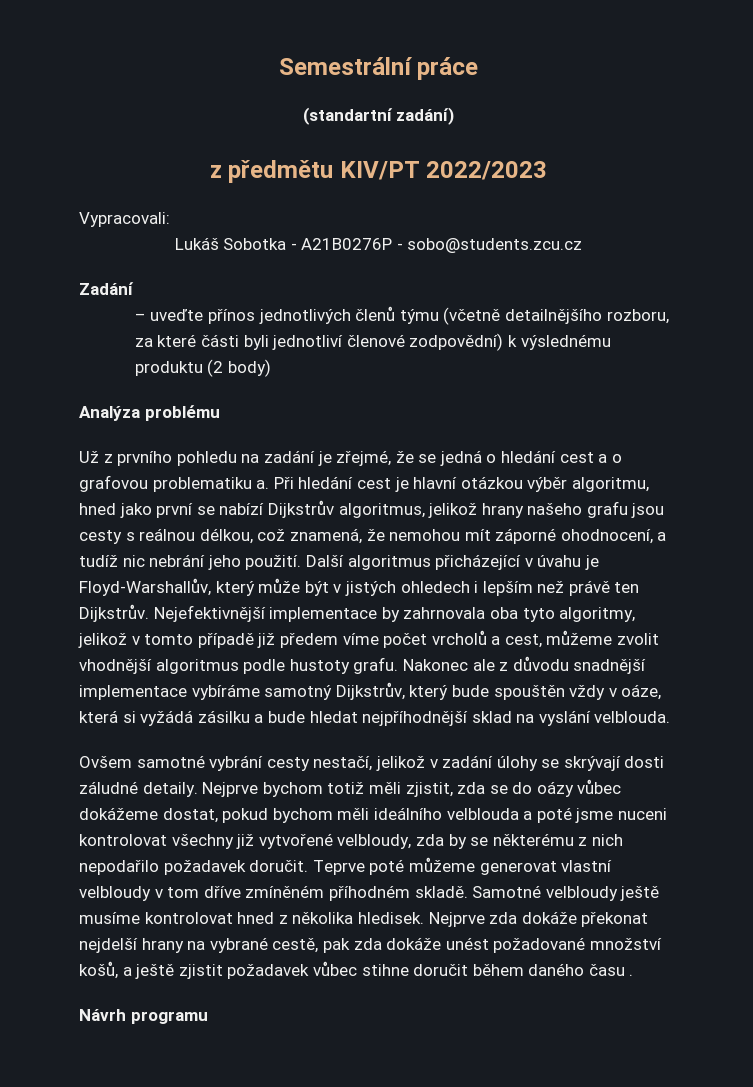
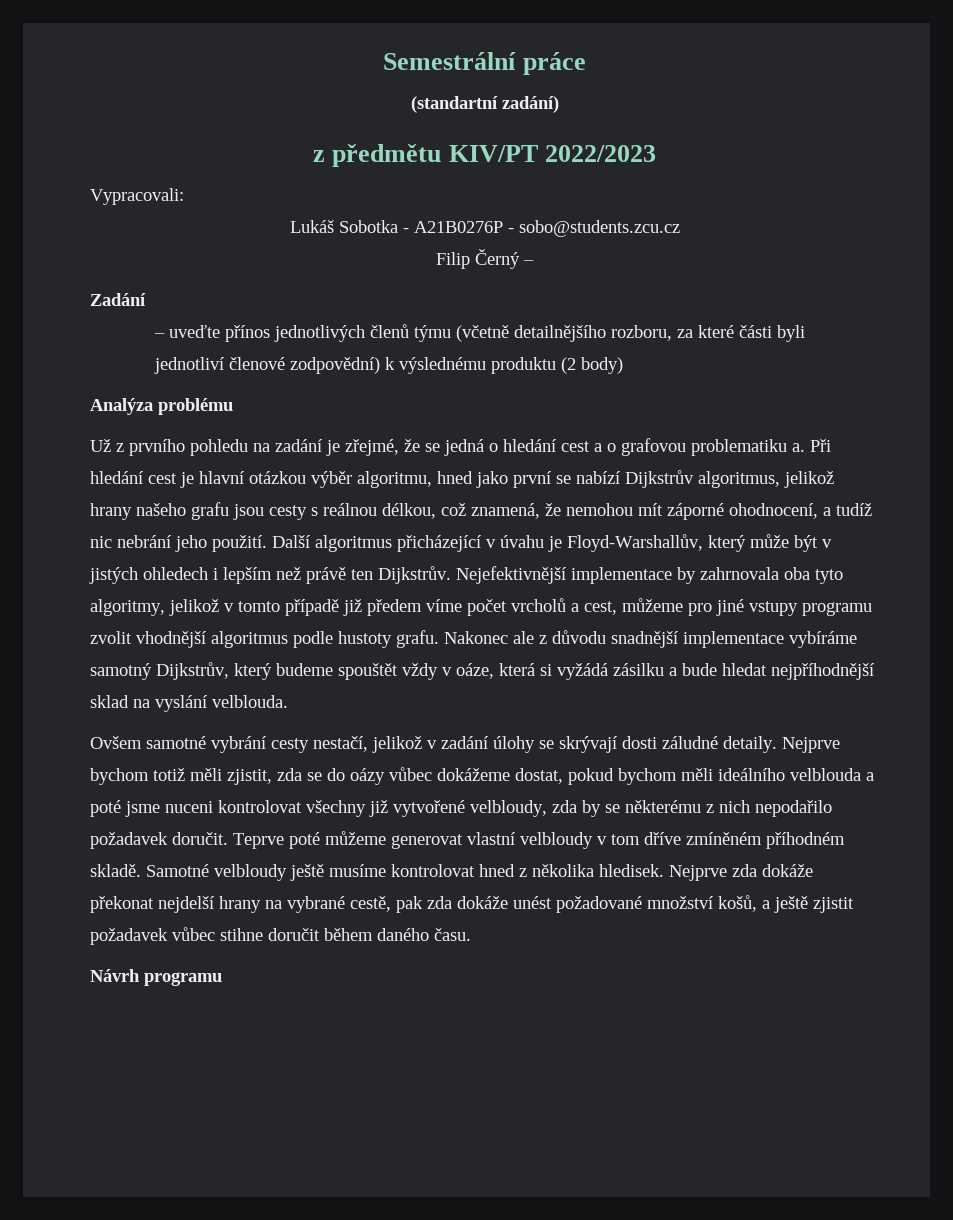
(583, 245) none -> [436,249,534,269] // Filip Černý –
(613, 637) none -> [688,599,872,616] pro jiné vstupy programu
[451,685,565,700] bude spouštěn -> [276,663,398,680] budeme spouštět
[588,964,634,976] času . -> [434,928,471,941] času.

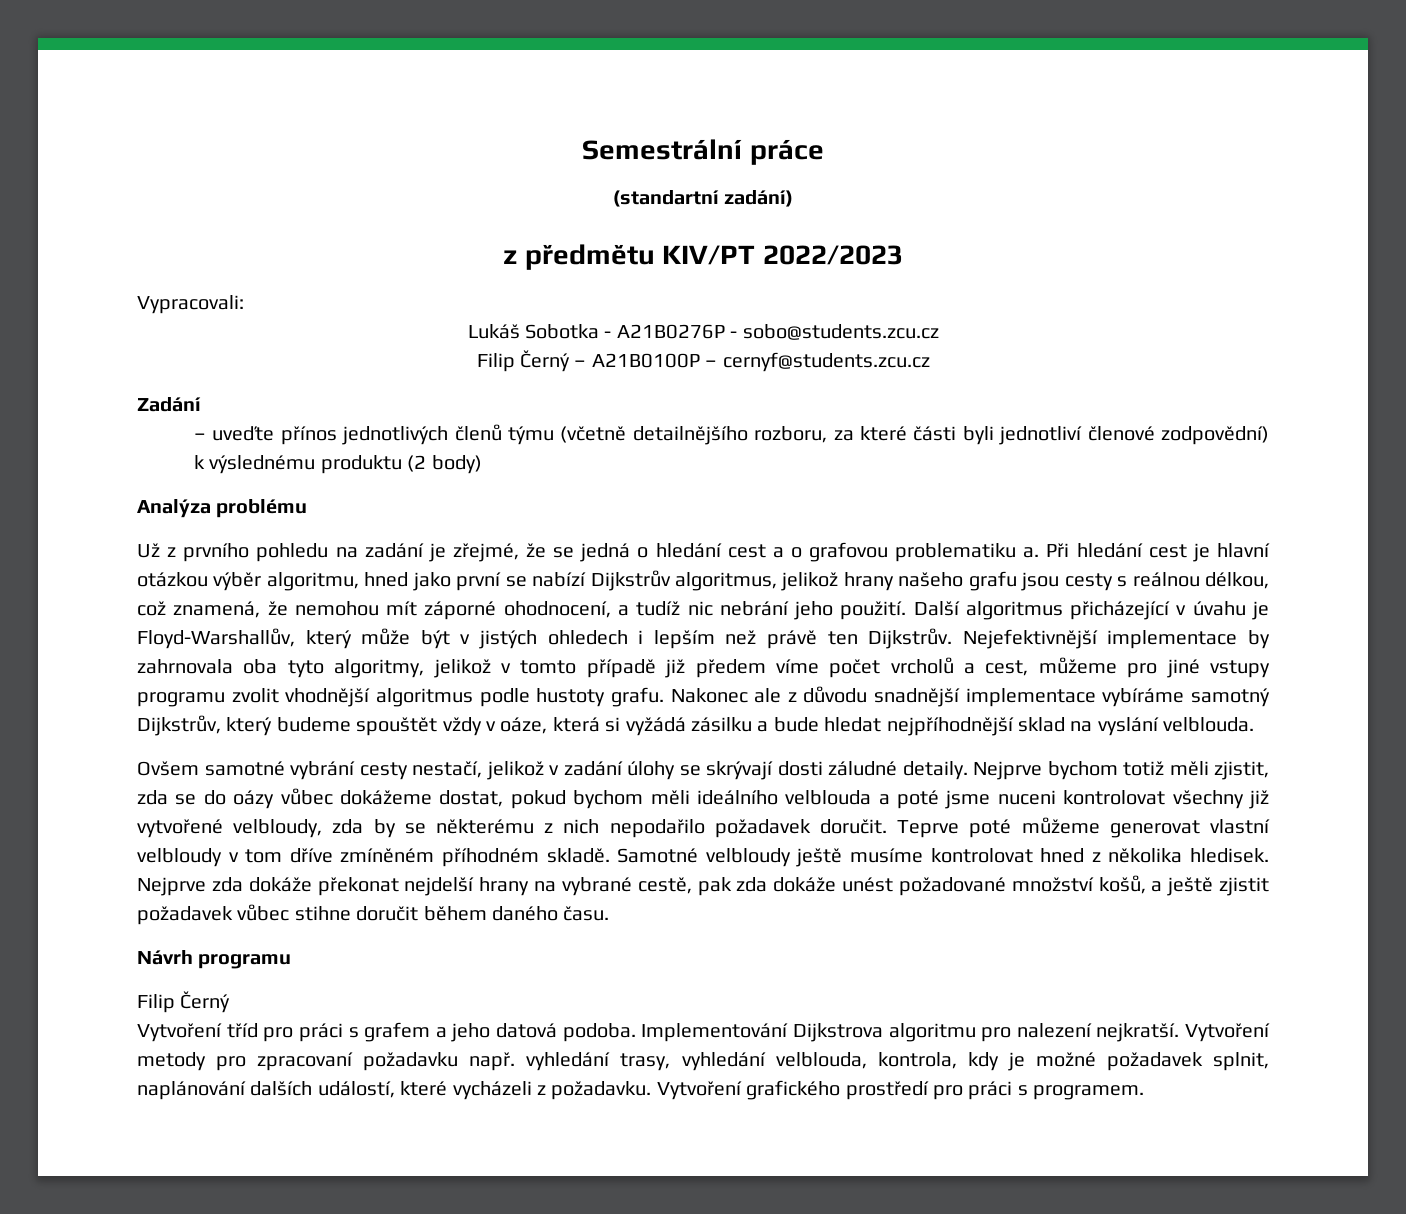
(534, 262) none -> [591,352,930,372] A21B0100P – cernyf@students.zcu.cz
(222, 979) none -> [137,991,231,1013] [137,1022,1270,1042] [137,1052,1269,1071] [137,1080,1145,1100] // Filip Černý // Vytvoření tříd pro práci s grafem a jeho datová podoba. Implementování Dijkstrova algoritmu pro nalezení nejkratší. Vytvoření metody pro zpracovaní požadavku např. vyhledání trasy, vyhledání velblouda, kontrola, kdy je možné požadavek splnit, naplánování dalších událostí, které vycházeli z požadavku. Vytvoření grafického prostředí pro práci s programem.

